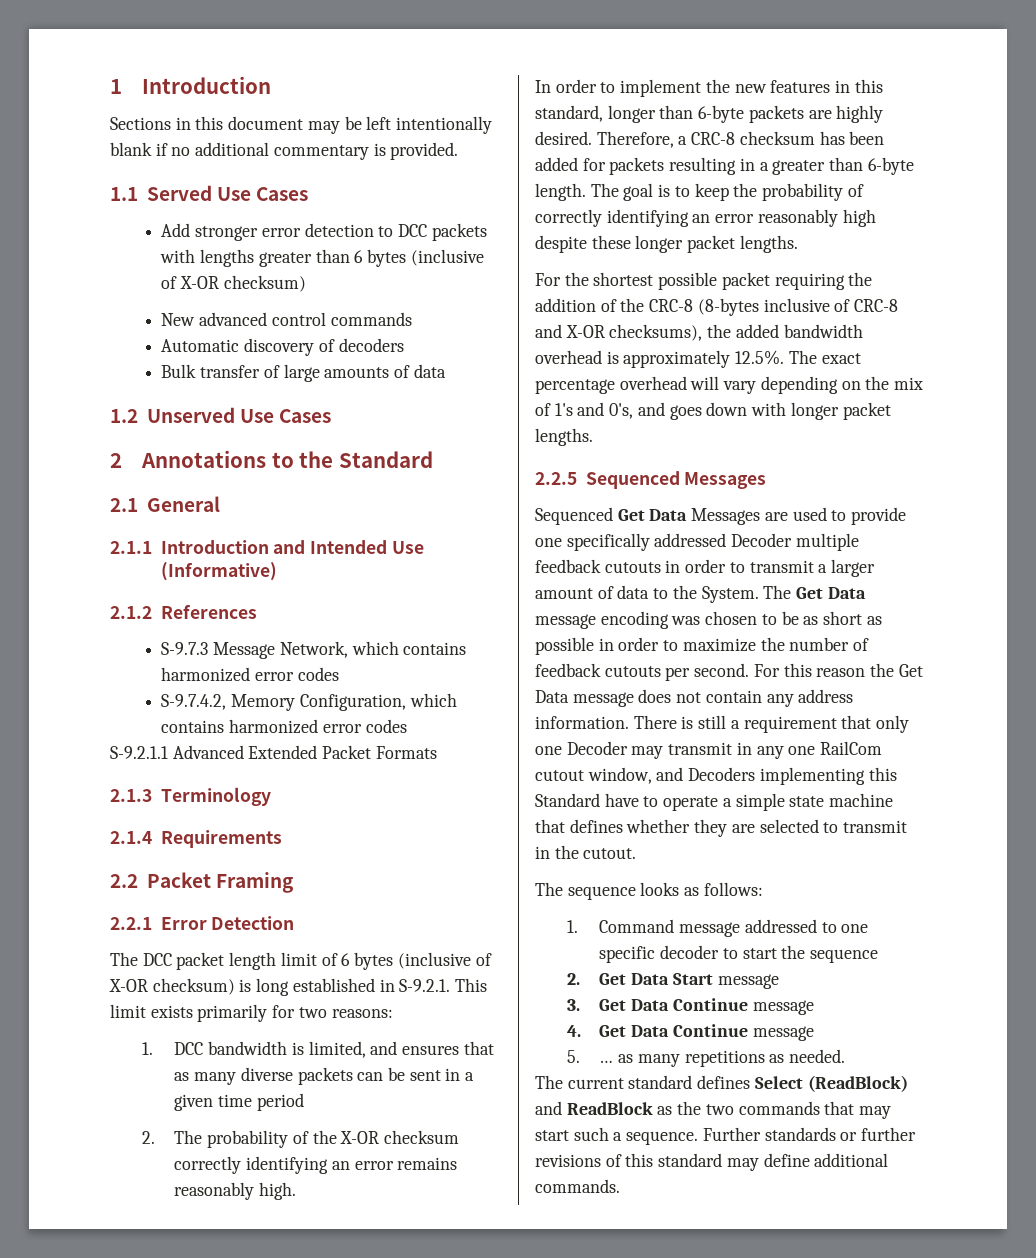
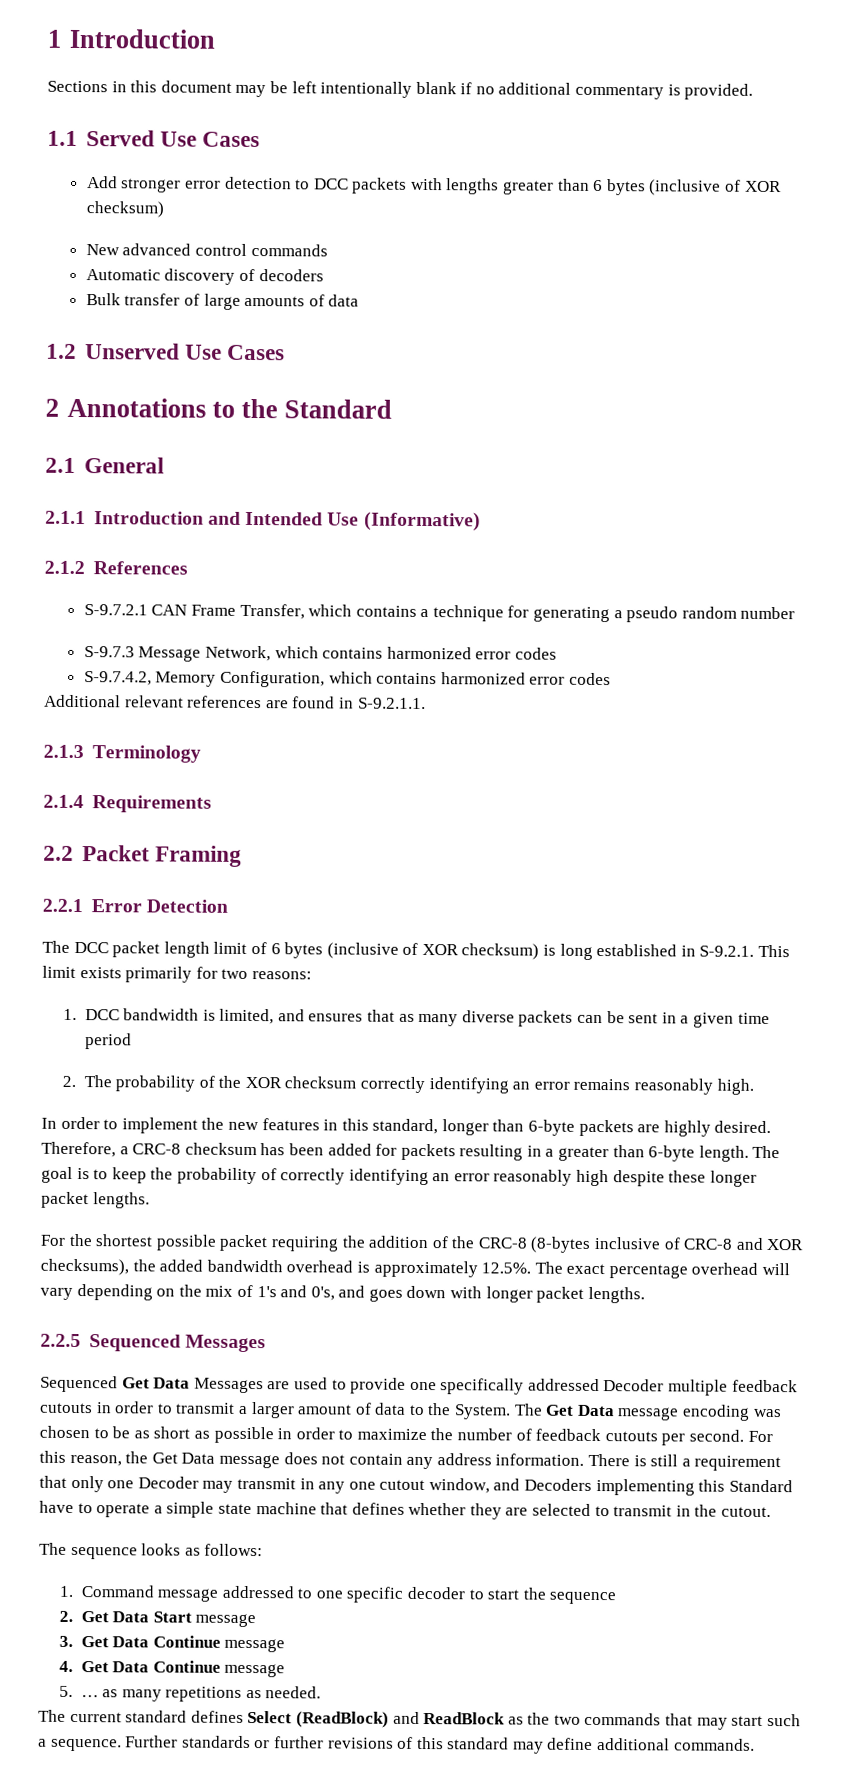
[180,276,220,289] X-OR -> [744,180,782,193] XOR
(257, 611) none -> [83,603,796,623] // S-9.7.2.1 CAN Frame Transfer, which contains a technique for generating a pseudo random number
[110,745,437,759] S-9.2.1.1 Advanced Extended Packet Formats -> [44,694,426,710] Additional relevant references are found in S-9.2.1.1.
[109,979,148,992] X-OR -> [421,943,459,956] XOR
[340,1131,380,1144] X-OR -> [244,1076,282,1089] XOR
[565,325,605,338] X-OR -> [766,1238,805,1251] XOR
[816,668,866,677] reason -> [69,1454,122,1467] reason,
[820,741,883,755] RailCom -> (376, 1485) none

